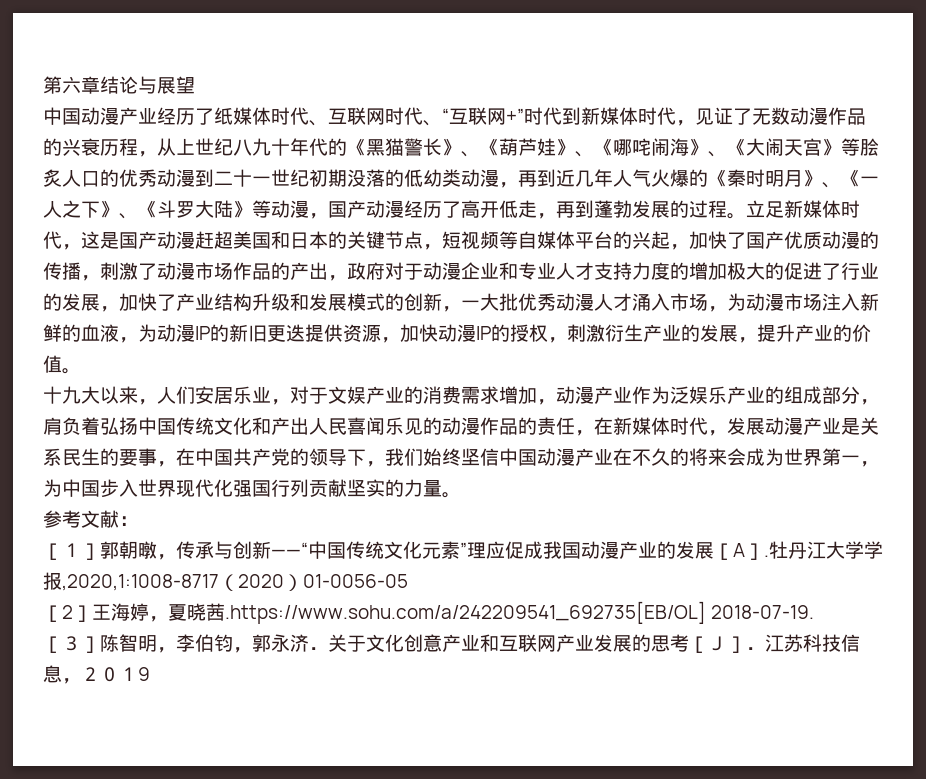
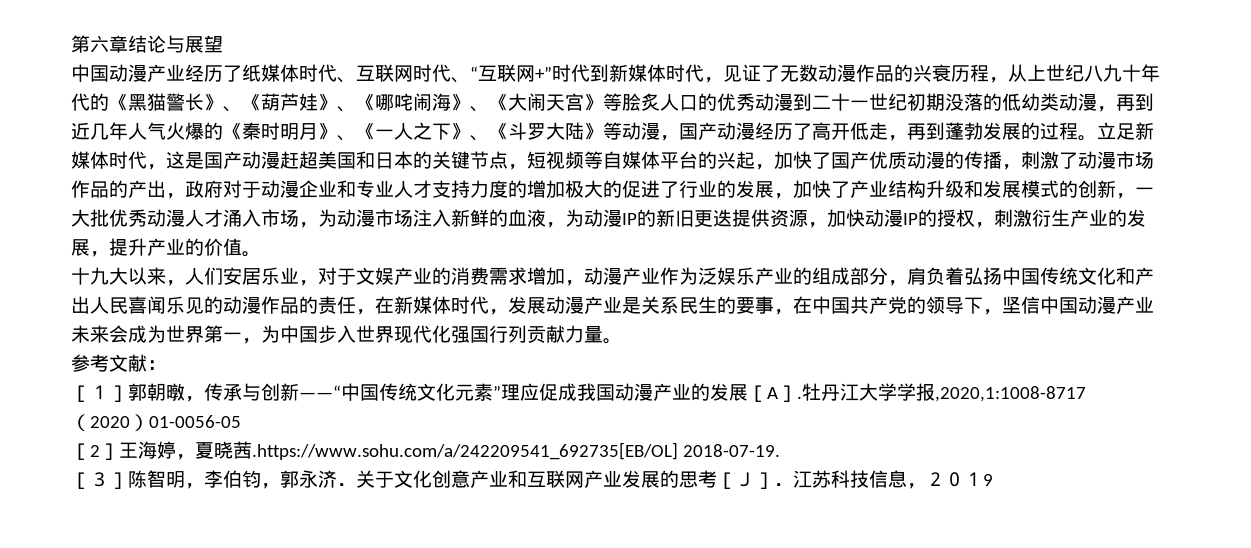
[385,448,461,466] 我们始终 -> (1002, 312) none
[613,448,708,466] 在不久的将 -> [71,325,90,343] 未
[347,479,404,497] 坚实的 -> (565, 334) none

